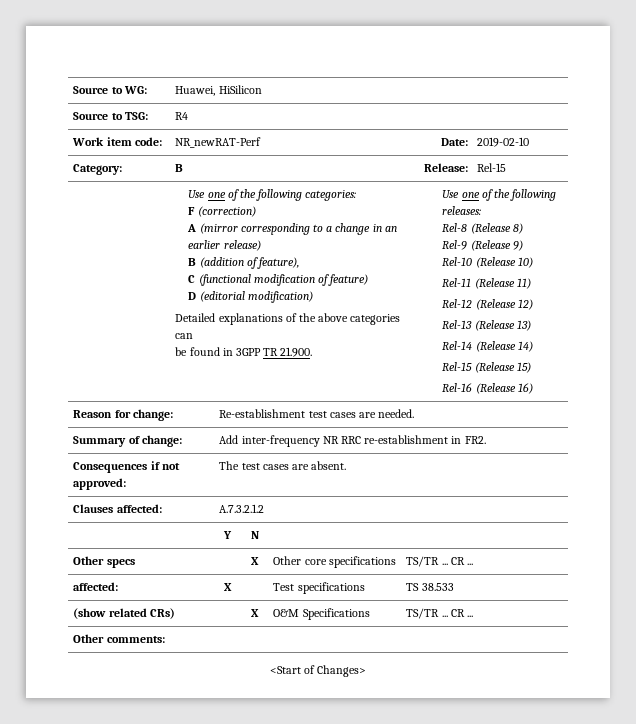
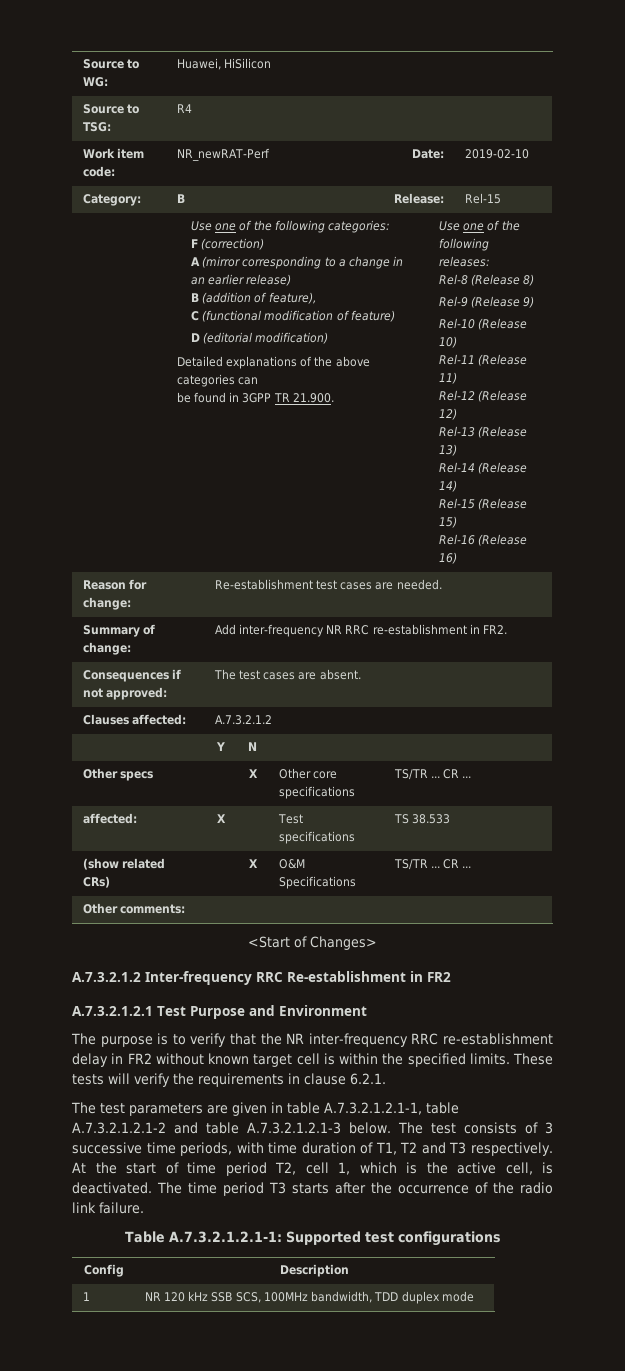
(367, 671) none -> [72,971,451,985] [72,1005,367,1019] [71,1033,553,1047] [72,1053,553,1067] [72,1073,386,1087] [71,1102,459,1116] [72,1122,553,1134] [72,1142,554,1156] [72,1162,553,1176] [72,1182,553,1196] [72,1202,144,1214] [124,1231,501,1246] [83,1264,124,1277] [280,1264,349,1277] [82,1292,90,1301] [144,1291,474,1304] // A.7.3.2.1.2 Inter-frequency RRC Re-establishment in FR2 // A.7.3.2.1.2.1 Test Purpose and Environment // The purpose is to verify that the NR inter-frequency RRC re-establishment delay in FR2 without known target cell is within the specified limits. These tests will verify the requirements in clause 6.2.1. // The test parameters are given in table A.7.3.2.1.2.1-1, table A.7.3.2.1.2.1-2 and table A.7.3.2.1.2.1-3 below. The test consists of 3 successive time periods, with time duration of T1, T2 and T3 respectively. At the start of time period T2, cell 1, which is the active cell, is deactivated. The time period T3 starts after the occurrence of the radio link failure. // Table A.7.3.2.1.2.1-1: Supported test configurations // Config | Description // 1 | NR 120 kHz SSB SCS, 100MHz bandwidth, TDD duplex mode

